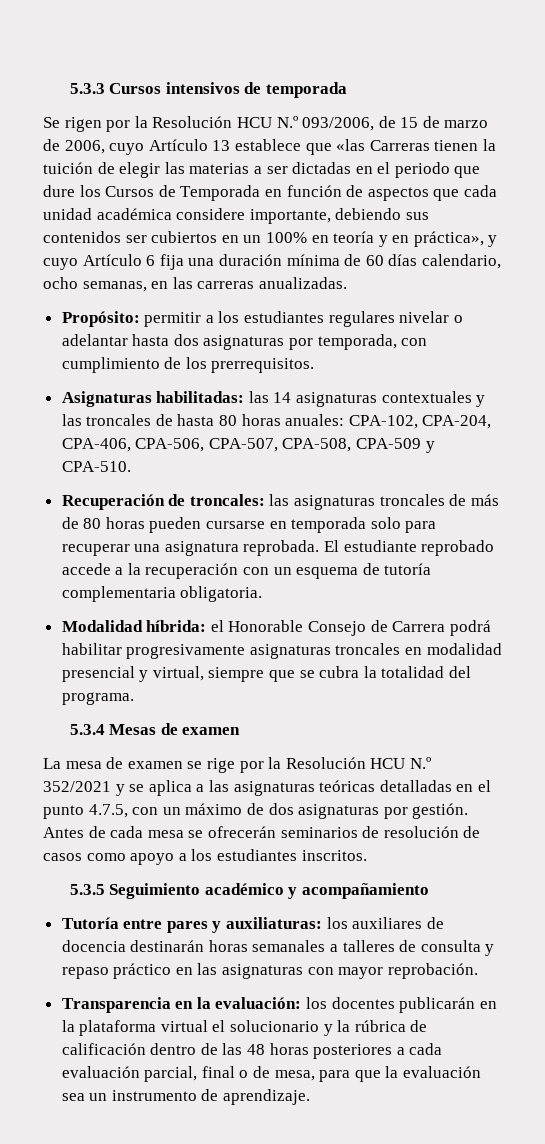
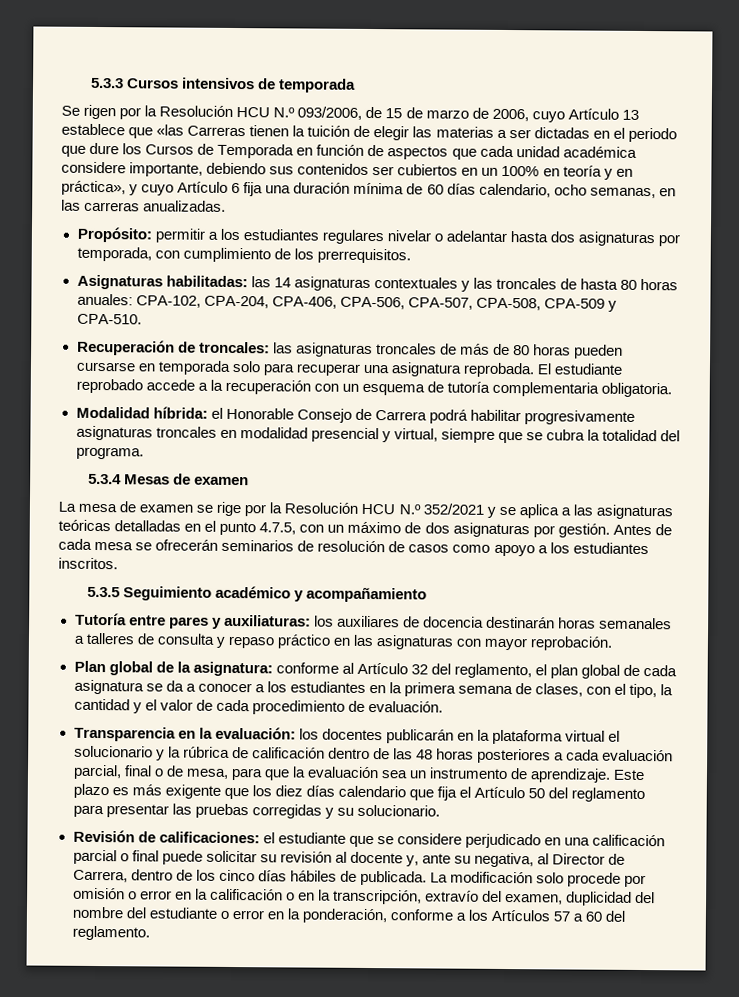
(478, 971) none -> [73,660,678,679] [73,679,674,699] [73,698,443,715] // Plan global de la asignatura: conforme al Artículo 32 del reglamento, el plan global de cada asignatura se da a conocer a los estudiantes en la primera semana de clases, con el tipo, la cantidad y el valor de cada procedimiento de evaluación.
(311, 1097) none -> [613,769,646,781] [72,783,646,803] [72,803,440,819] [72,829,666,849] [72,849,626,868] [72,869,647,888] [72,887,656,906] [71,906,626,924] [71,925,150,941] Este plazo es más exigente que los diez días calendario que fija el Artículo 50 del reglamento para presentar las pruebas corregidas y su solucionario. // Revisión de calificaciones: el estudiante que se considere perjudicado en una calificación parcial o final puede solicitar su revisión al docente y, ante su negativa, al Director de Carrera, dentro de los cinco días hábiles de publicada. La modificación solo procede por omisión o error en la calificación o en la transcripción, extravío del examen, duplicidad del nombre del estudiante o error en la ponderación, conforme a los Artículos 57 a 60 del reglamento.

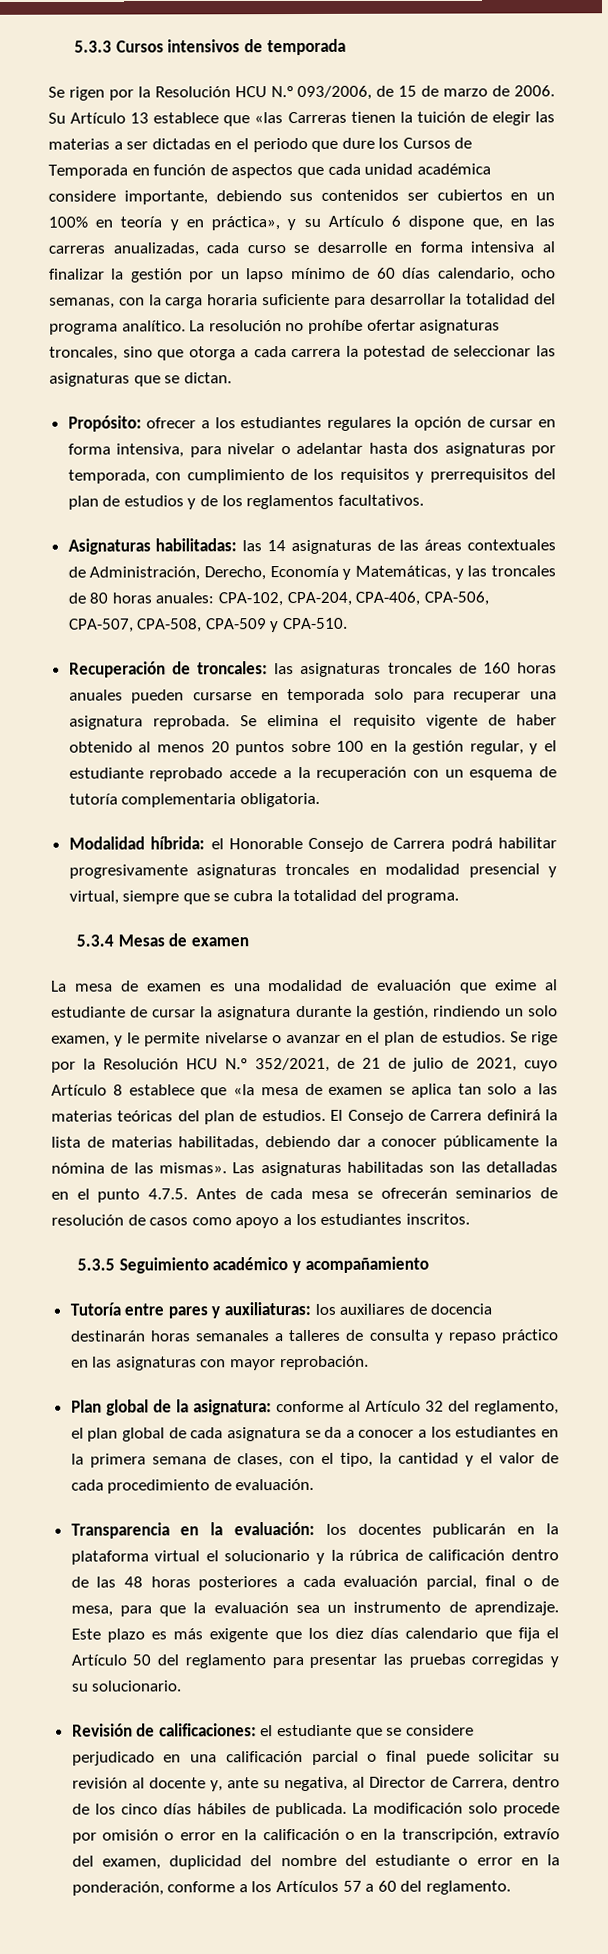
[491,108,565,123] 2006, cuyo -> [513,85,555,97] [48,112,66,124] 2006. Su
[141,184,175,196] cuyo -> [303,218,321,227] su
[243,182,405,197] fija una duración mínima -> [408,215,555,230] [48,241,555,257] [49,267,346,283] dispone que, en las carreras anualizadas, cada curso se desarrolle en forma intensiva al finalizar la gestión por un lapso mínimo
[658,188,676,197] [61,199,227,212] en las carreras anualizadas. -> [118,293,556,309] [49,319,501,335] [49,345,556,361] [49,372,232,387] con la carga horaria suficiente para desarrollar la totalidad del programa analítico. La resolución no prohíbe ofertar asignaturas troncales, sino que otorga a cada carrera la potestad de seleccionar las asignaturas que se dictan.
[154,228,205,243] permitir -> [146,417,197,429] ofrecer
(384, 237) none -> [396,416,556,431] [67,443,222,458] la opción de cursar en forma intensiva, para
[316,248,411,264] prerrequisitos. -> [339,468,557,483] [67,494,424,510] requisitos y prerrequisitos del plan de estudios y de los reglamentos facultativos.
[373,277,458,289] contextuales -> [376,539,557,551] [67,565,452,581] de las áreas contextuales de Administración, Derecho, Economía y Matemáticas,
[580,278,618,290] hasta -> (86, 598) none
[459,343,572,356] más de 80 horas -> [482,662,558,674] [68,689,123,701] 160 horas anuales
[536,363,551,375] El -> [240,714,558,729] [68,740,558,756] Se elimina el requisito vigente de haber obtenido al menos 20 puntos sobre 100 en la gestión regular, y el
[196,504,214,513] se -> [209,979,559,994] [51,1005,559,1021] [51,1031,527,1047] es una modalidad de evaluación que exime al estudiante de cursar la asignatura durante la gestión, rindiendo un solo examen, y le permite nivelarse o avanzar en el plan de estudios. Se
[422,503,673,520] [58,519,610,538] 352/2021 y se aplica a las asignaturas teóricas detalladas en el punto 4.7.5, con un máximo de dos asignaturas por gestión. -> [255,1057,558,1073] [51,1083,558,1099] [51,1109,559,1125] [51,1135,558,1151] [51,1161,558,1177] [51,1188,189,1203] 352/2021, de 21 de julio de 2021, cuyo Artículo 8 establece que «la mesa de examen se aplica tan solo a las materias teóricas del plan de estudios. El Consejo de Carrera definirá la lista de materias habilitadas, debiendo dar a conocer públicamente la nómina de las mismas». Las asignaturas habilitadas son las detalladas en el punto 4.7.5.

